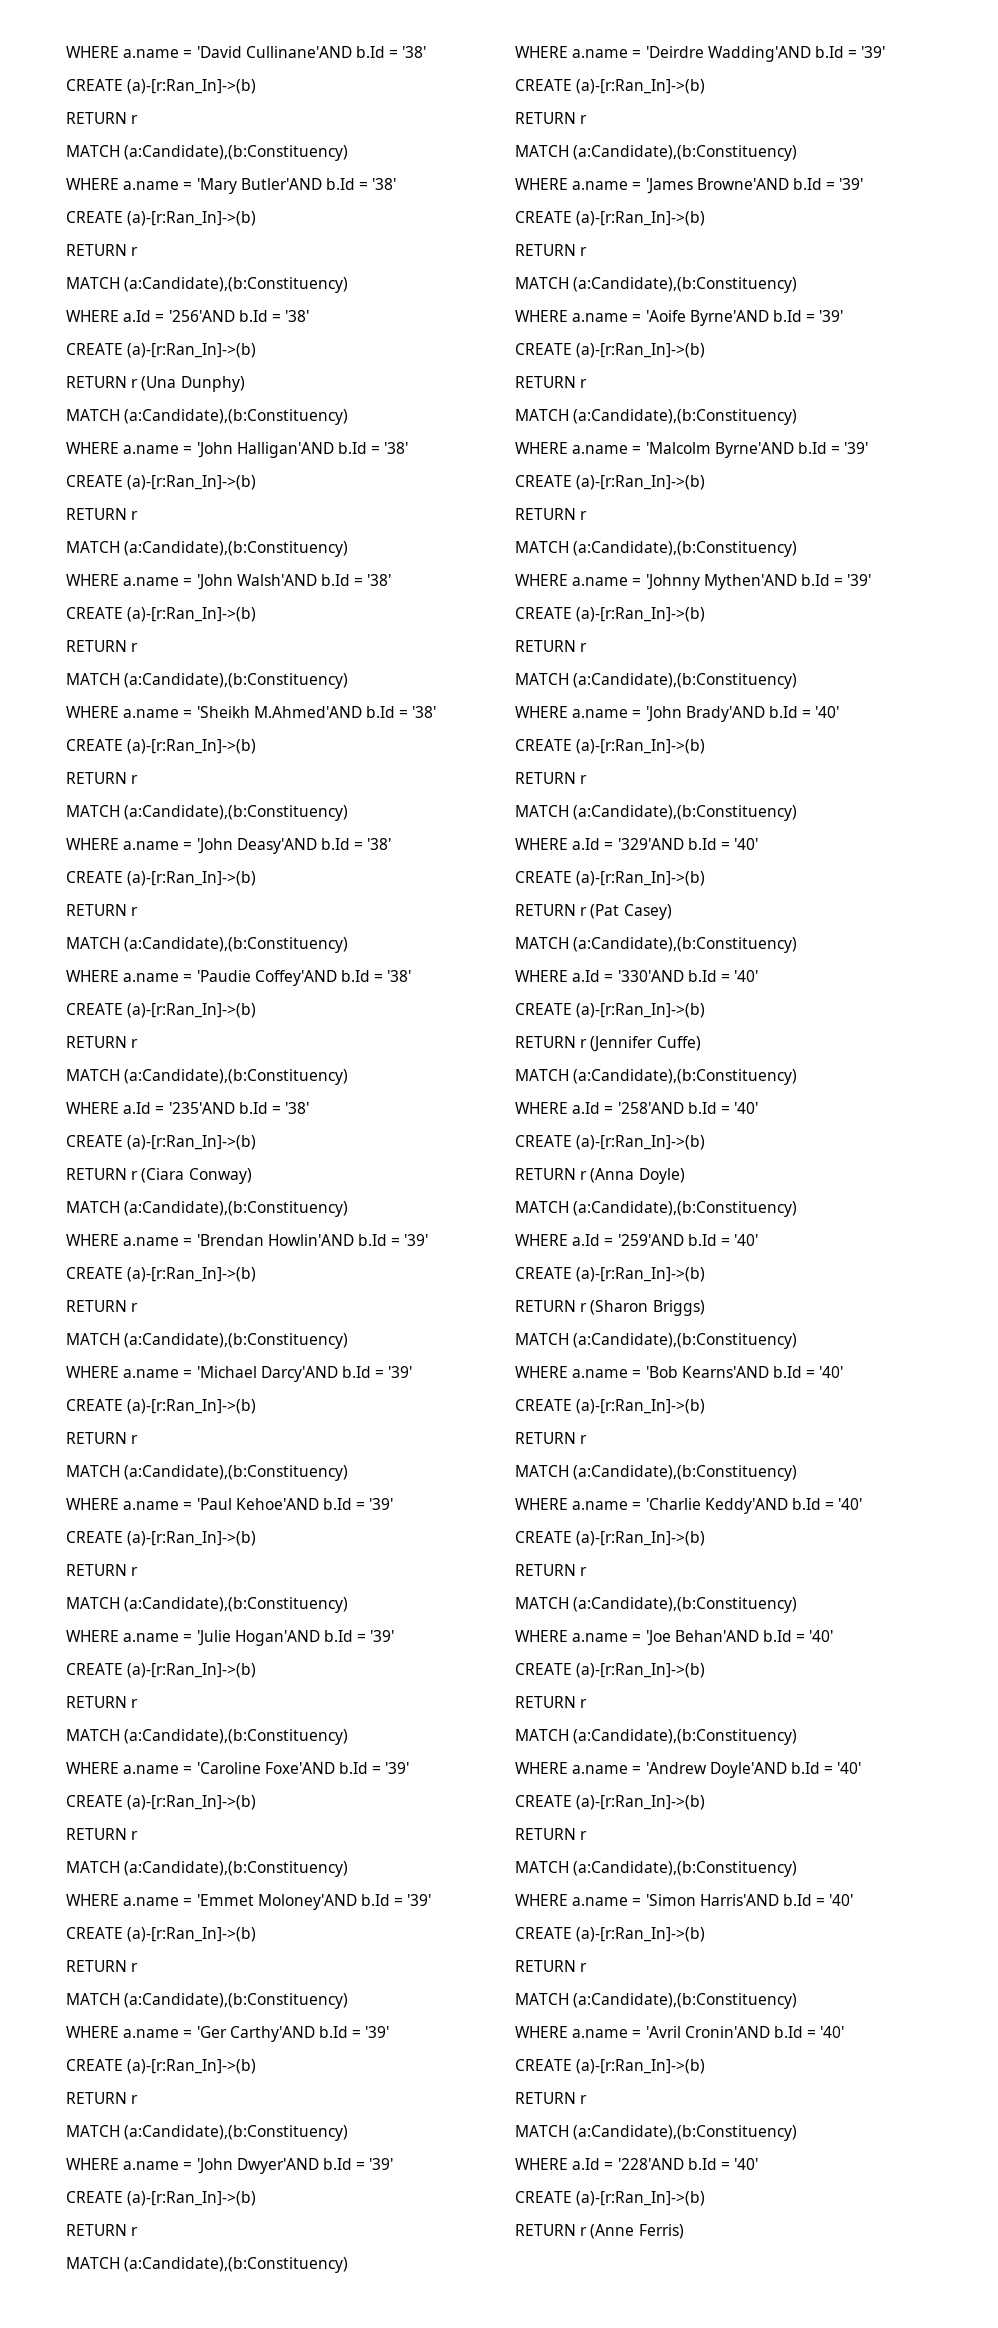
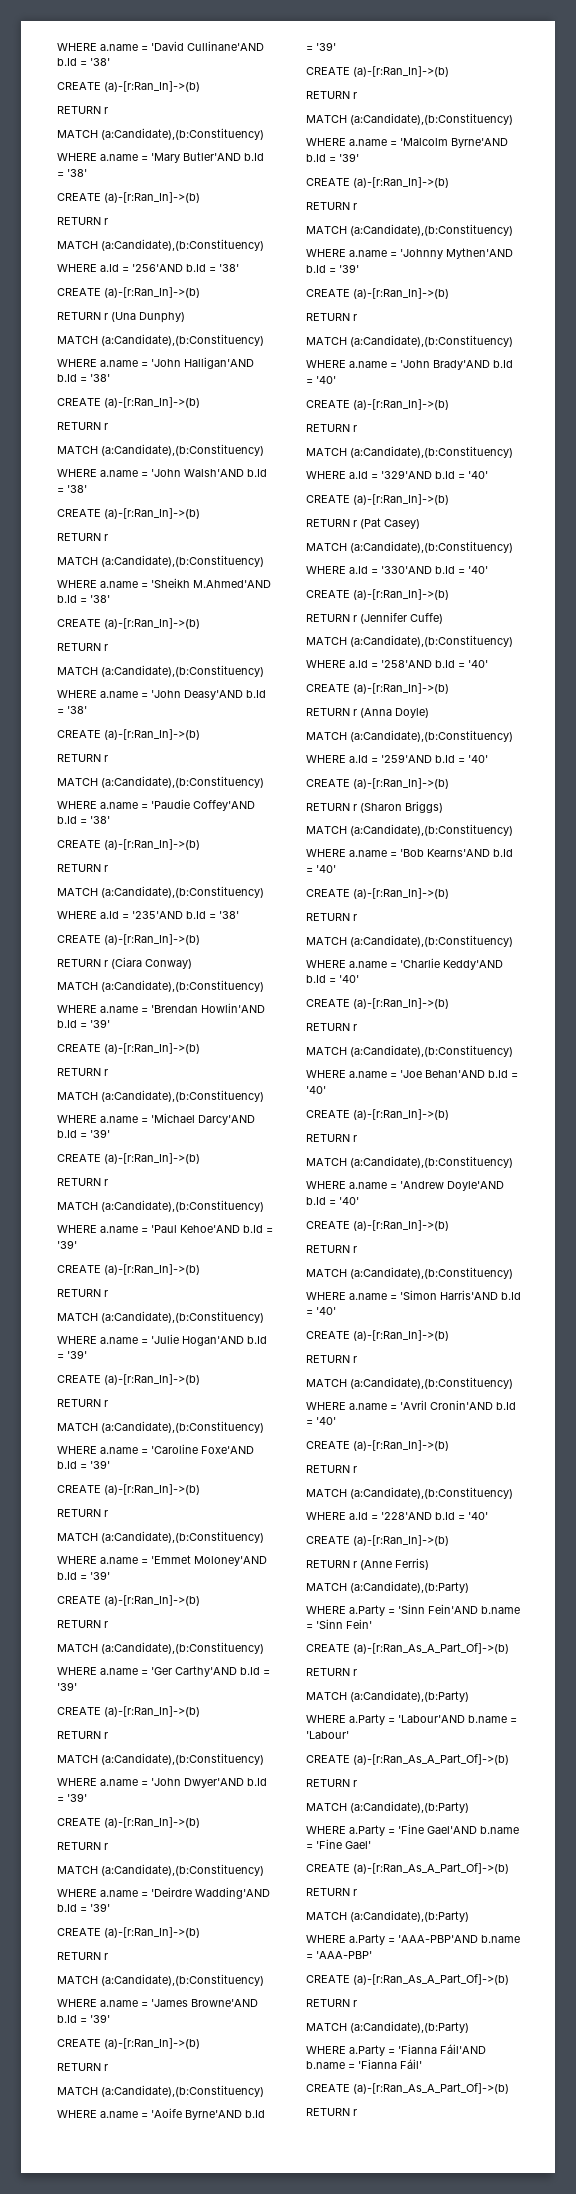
(684, 2231) none -> [306,1581,469,1593] [306,1604,520,1616] [306,1619,372,1629] [306,1643,509,1654] [306,1668,357,1676] [306,1690,469,1702] [306,1714,517,1725] [306,1731,349,1739] [306,1754,509,1765] [306,1779,357,1787] [306,1801,469,1813] [306,1824,519,1836] [306,1839,371,1849] [306,1863,509,1874] [306,1888,357,1896] [306,1910,469,1922] [306,1934,520,1945] [306,1951,372,1959] [306,1974,509,1985] [306,1999,357,2007] [306,2021,469,2033] [306,2044,486,2056] [306,2059,422,2069] [306,2083,509,2094] [306,2108,357,2116] // MATCH (a:Candidate),(b:Party) // WHERE a.Party = 'Sinn Fein'AND b.name = 'Sinn Fein' // CREATE (a)-[r:Ran_As_A_Part_Of]->(b) // RETURN r // MATCH (a:Candidate),(b:Party) // WHERE a.Party = 'Labour'AND b.name = 'Labour' // CREATE (a)-[r:Ran_As_A_Part_Of]->(b) // RETURN r // MATCH (a:Candidate),(b:Party) // WHERE a.Party = 'Fine Gael'AND b.name = 'Fine Gael' // CREATE (a)-[r:Ran_As_A_Part_Of]->(b) // RETURN r // MATCH (a:Candidate),(b:Party) // WHERE a.Party = 'AAA-PBP'AND b.name = 'AAA-PBP' // CREATE (a)-[r:Ran_As_A_Part_Of]->(b) // RETURN r // MATCH (a:Candidate),(b:Party) // WHERE a.Party = 'Fianna Fáil'AND b.name = 'Fianna Fáil' // CREATE (a)-[r:Ran_As_A_Part_Of]->(b) // RETURN r

